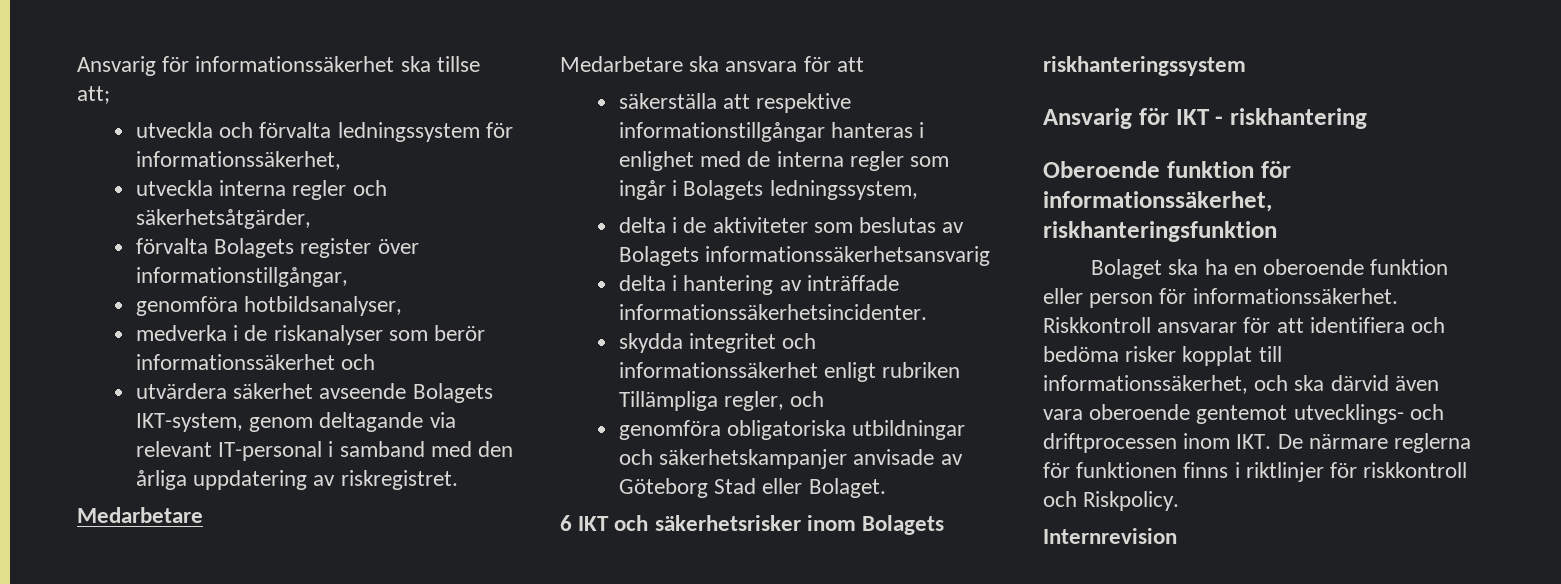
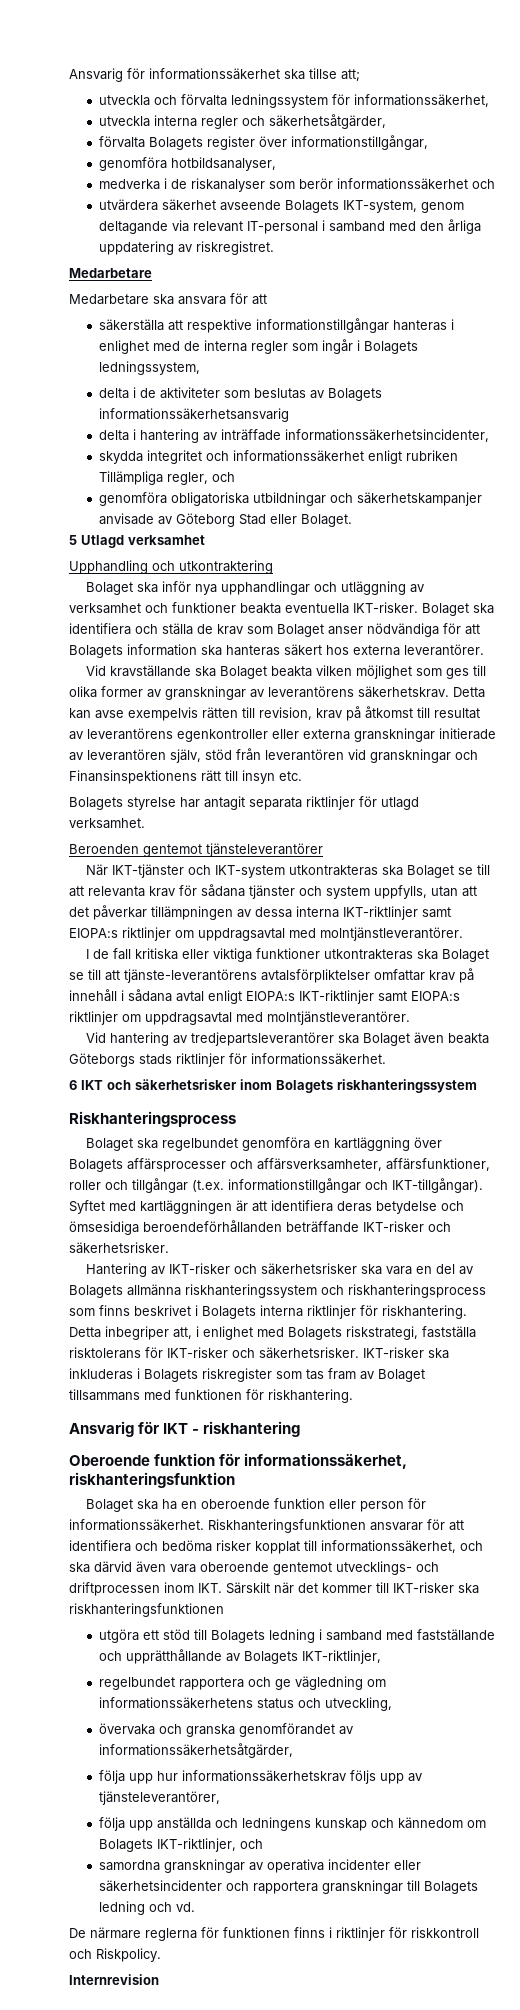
[618,304,927,320] informationssäkerhetsincidenter. -> [284,429,489,442] informationssäkerhetsincidenter,
(886, 488) none -> [69,535,205,548] [69,560,273,574] [86,581,425,595] [69,602,494,616] [69,623,480,637] [69,644,484,658] [86,665,487,679] [69,686,485,700] [69,706,480,721] [69,728,496,742] [69,748,478,763] [69,770,302,784] [69,796,419,810] [69,818,145,829] [69,843,323,857] [86,864,491,878] [69,884,477,899] [69,905,451,920] [69,927,463,941] [86,948,490,962] [69,968,474,983] [69,989,460,1004] [69,1011,410,1025] [86,1032,490,1046] [69,1053,386,1067] // 5 Utlagd verksamhet // Upphandling och utkontraktering // Bolaget ska inför nya upphandlingar och utläggning av verksamhet och funktioner beakta eventuella IKT-risker. Bolaget ska identifiera och ställa de krav som Bolaget anser nödvändiga för att Bolagets information ska hanteras säkert hos externa leverantörer. // Vid kravställande ska Bolaget beakta vilken möjlighet som ges till olika former av granskningar av leverantörens säkerhetskrav. Detta kan avse exempelvis rätten till revision, krav på åtkomst till resultat av leverantörens egenkontroller eller externa granskningar initierade av leverantören själv, stöd från leverantören vid granskningar och Finansinspektionens rätt till insyn etc. // Bolagets styrelse har antagit separata riktlinjer för utlagd verksamhet. // Beroenden gentemot tjänsteleverantörer // När IKT-tjänster och IKT-system utkontrakteras ska Bolaget se till att relevanta krav för sådana tjänster och system uppfylls, utan att det påverkar tillämpningen av dessa interna IKT-riktlinjer samt EIOPA:s riktlinjer om uppdragsavtal med molntjänstleverantörer. // I de fall kritiska eller viktiga funktioner utkontrakteras ska Bolaget se till att tjänste-leverantörens avtalsförpliktelser omfattar krav på innehåll i sådana avtal enligt EIOPA:s IKT-riktlinjer samt EIOPA:s riktlinjer om uppdragsavtal med molntjänstleverantörer. // Vid hantering av tredjepartsleverantörer ska Bolaget även beakta Göteborgs stads riktlinjer för informationssäkerhet.
(1246, 66) none -> [69,1111,236,1127] [86,1137,443,1151] [69,1158,490,1172] [69,1178,483,1193] [69,1200,464,1214] [69,1220,451,1235] [69,1242,169,1254] [86,1263,474,1277] [69,1284,486,1298] [69,1305,467,1319] [69,1326,476,1340] [69,1347,449,1359] [69,1368,425,1382] [69,1389,353,1403] // Riskhanteringsprocess // Bolaget ska regelbundet genomföra en kartläggning över Bolagets affärsprocesser och affärsverksamheter, affärsfunktioner, roller och tillgångar (t.ex. informationstillgångar och IKT-tillgångar). Syftet med kartläggningen är att identifiera deras betydelse och ömsesidiga beroendeförhållanden beträffande IKT-risker och säkerhetsrisker. // Hantering av IKT-risker och säkerhetsrisker ska vara en del av Bolagets allmänna riskhanteringssystem och riskhanteringsprocess som finns beskrivet i Bolagets interna riktlinjer för riskhantering. Detta inbegriper att, i enlighet med Bolagets riskstrategi, fastställa risktolerans för IKT-risker och säkerhetsrisker. IKT-risker ska inkluderas i Bolagets riskregister som tas fram av Bolaget tillsammans med funktionen för riskhantering.
[1043,317,1151,333] Riskkontroll -> [208,1519,366,1533] Riskhanteringsfunktionen
(1272, 441) none -> [226,1582,479,1594] [69,1603,224,1617] [98,1629,495,1643] [98,1649,381,1664] [98,1676,386,1690] [98,1697,392,1711] [98,1723,353,1737] [98,1743,293,1758] [98,1770,422,1784] [98,1791,220,1805] [98,1817,486,1831] [98,1838,263,1852] [98,1859,421,1873] [98,1880,478,1894] [98,1901,195,1915] Särskilt när det kommer till IKT-risker ska riskhanteringsfunktionen // utgöra ett stöd till Bolagets ledning i samband med fastställande och upprätthållande av Bolagets IKT-riktlinjer, // regelbundet rapportera och ge vägledning om informationssäkerhetens status och utveckling, // övervaka och granska genomförandet av informationssäkerhetsåtgärder, // följa upp hur informationssäkerhetskrav följs upp av tjänsteleverantörer, // följa upp anställda och ledningens kunskap och kännedom om Bolagets IKT-riktlinjer, och // samordna granskningar av operativa incidenter eller säkerhetsincidenter och rapportera granskningar till Bolagets ledning och vd. //

